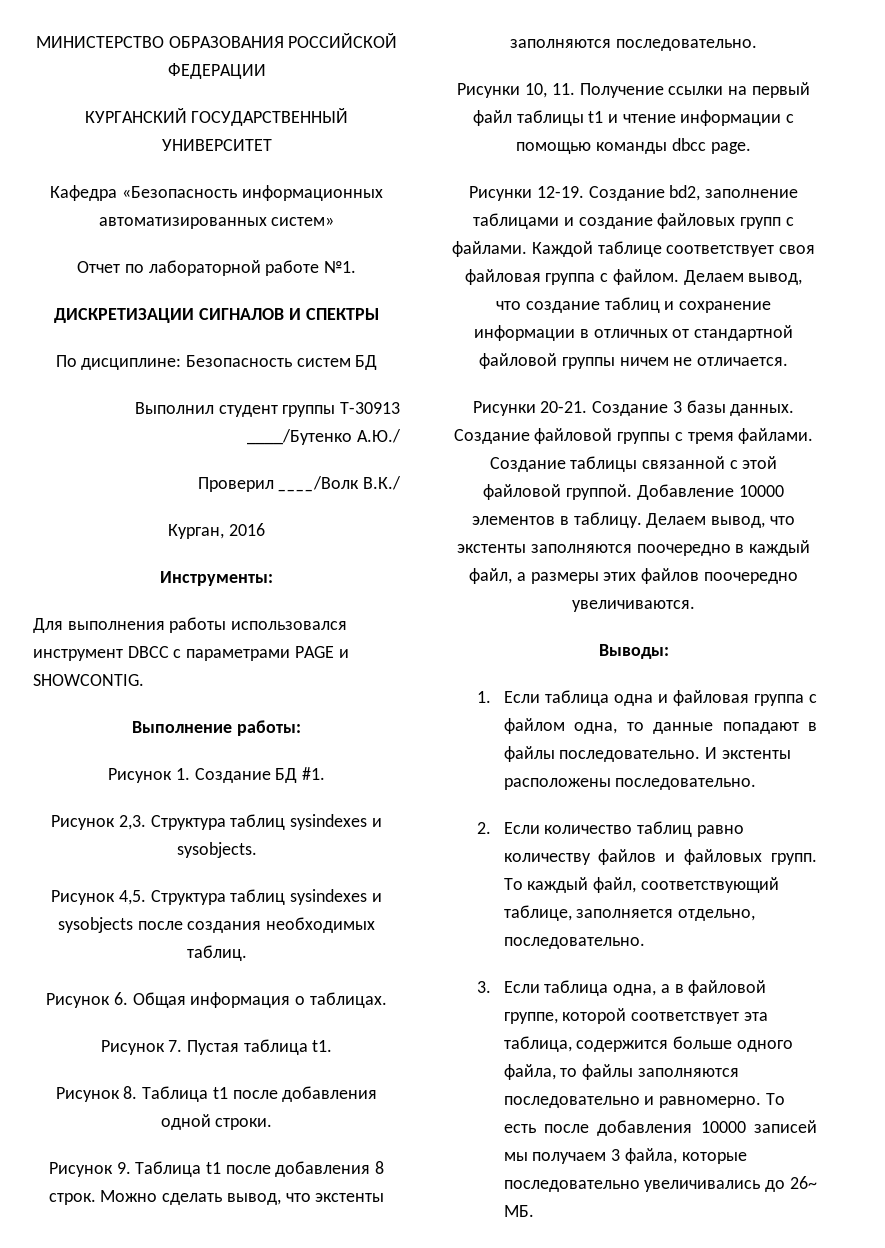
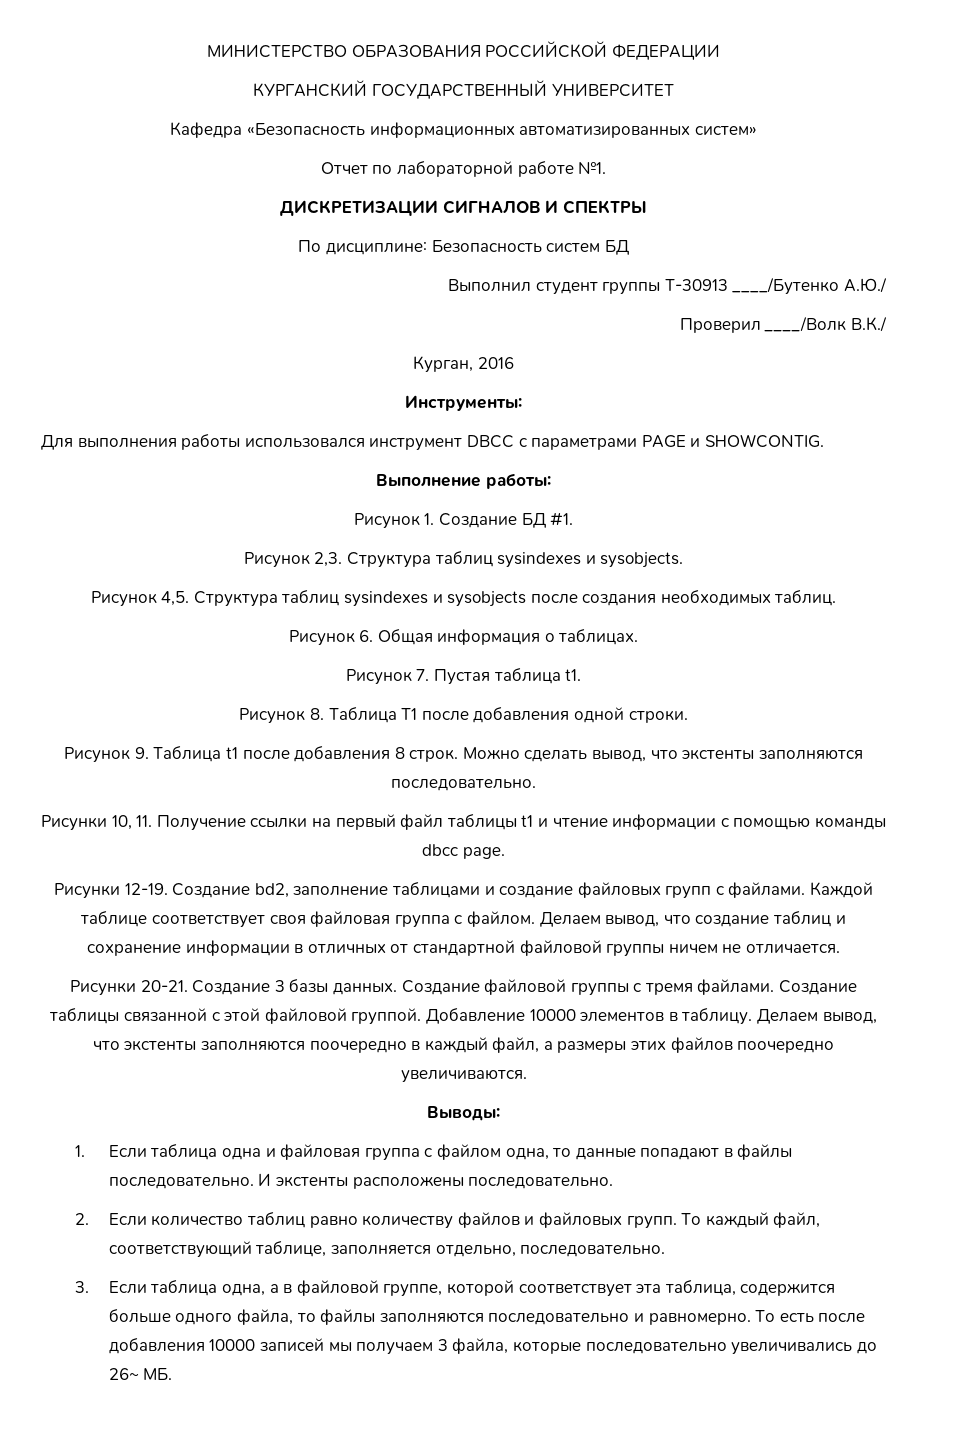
[212,1087,228,1099] t1 -> [401,708,418,720] T1

